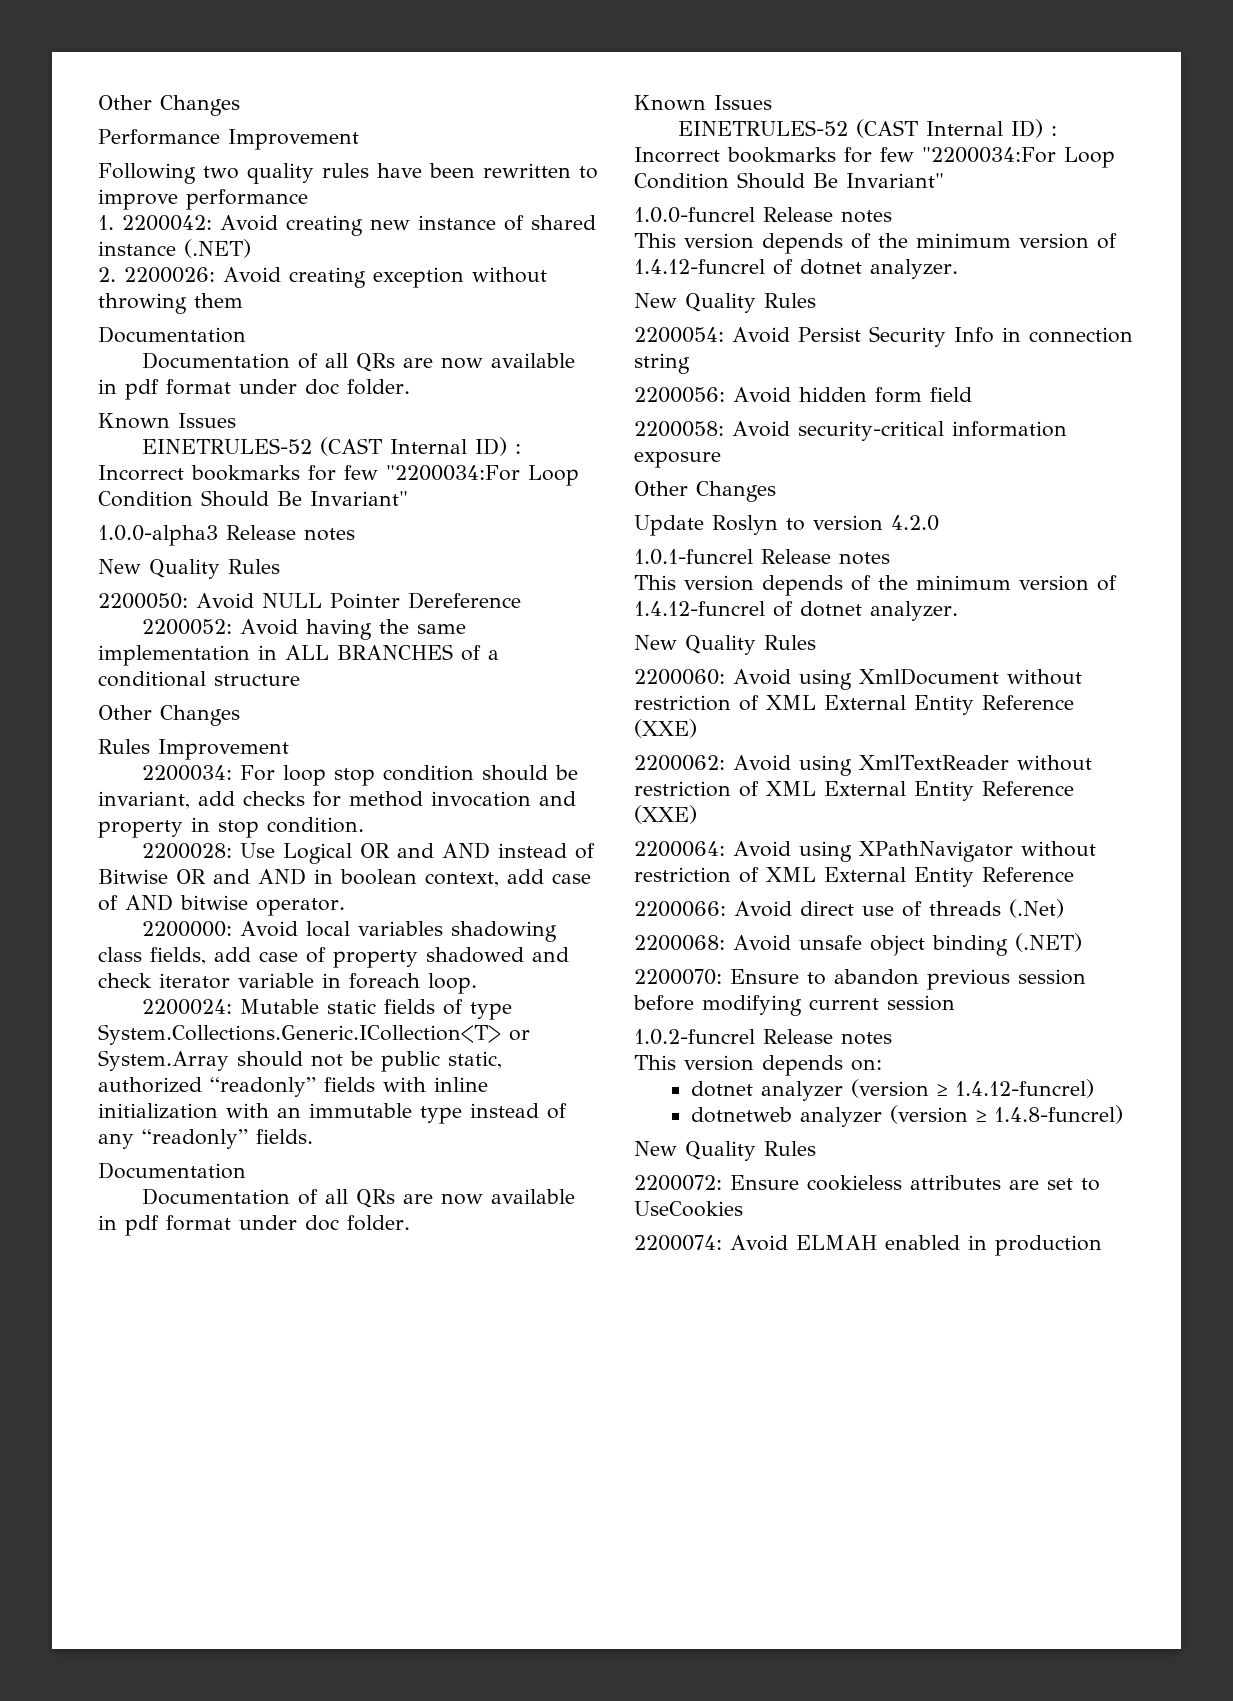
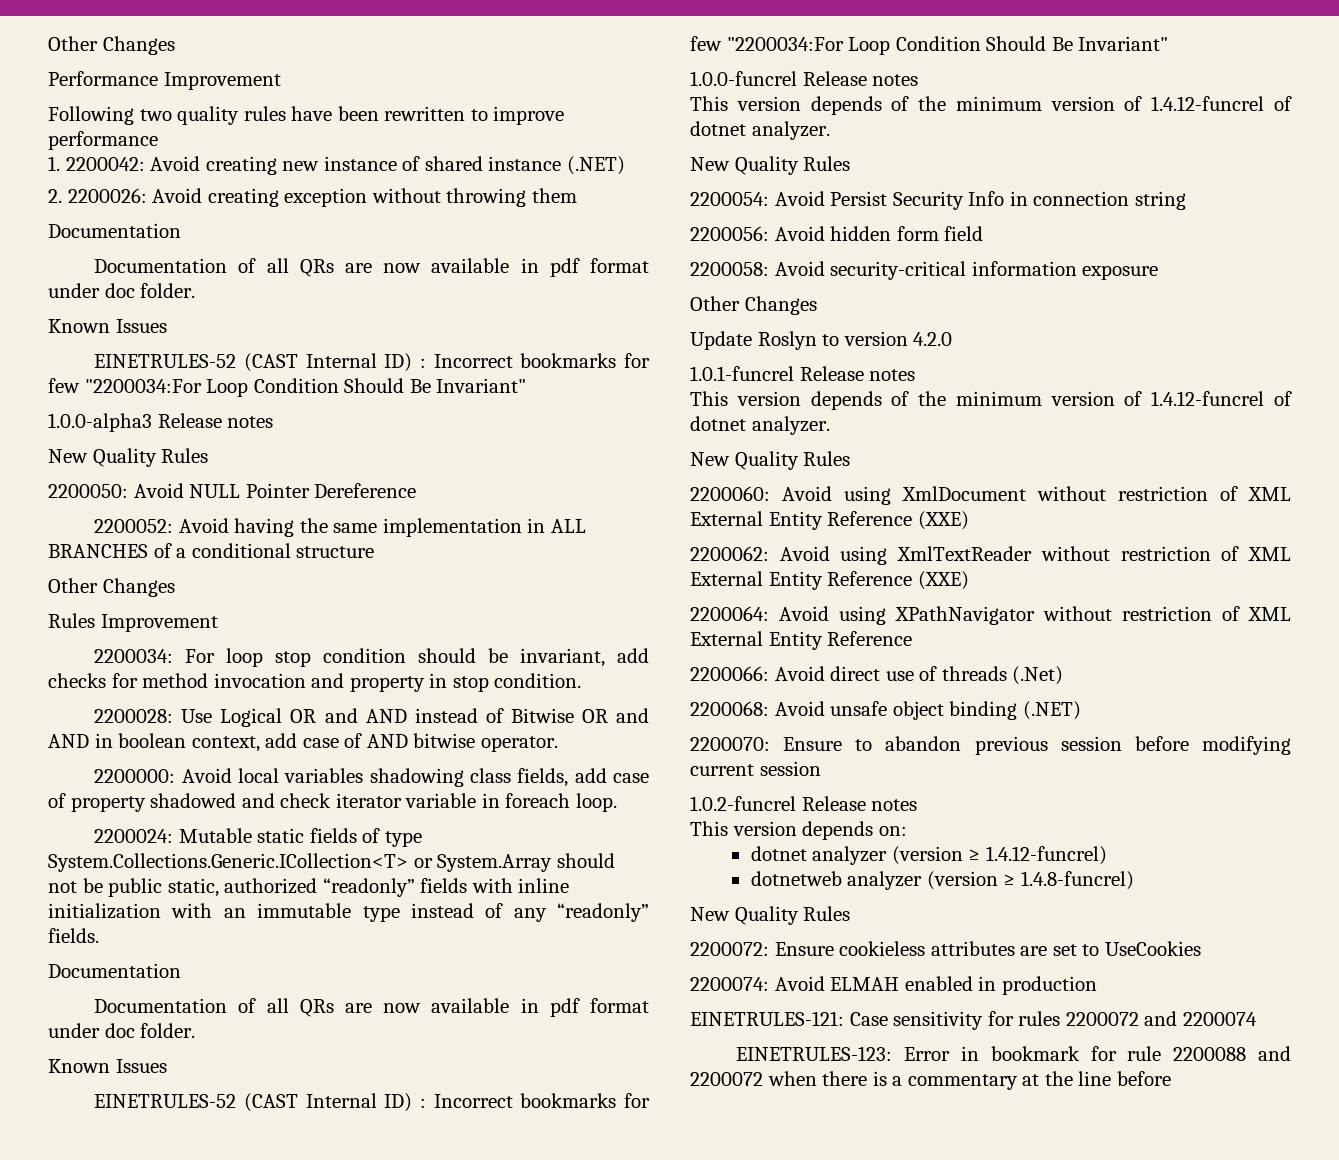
(1102, 1245) none -> [690,1011,1257,1030] [736,1046,1291,1061] [690,1071,1171,1090] // EINETRULES-121: Case sensitivity for rules 2200072 and 2200074 // EINETRULES-123: Error in bookmark for rule 2200088 and 2200072 when there is a commentary at the line before

